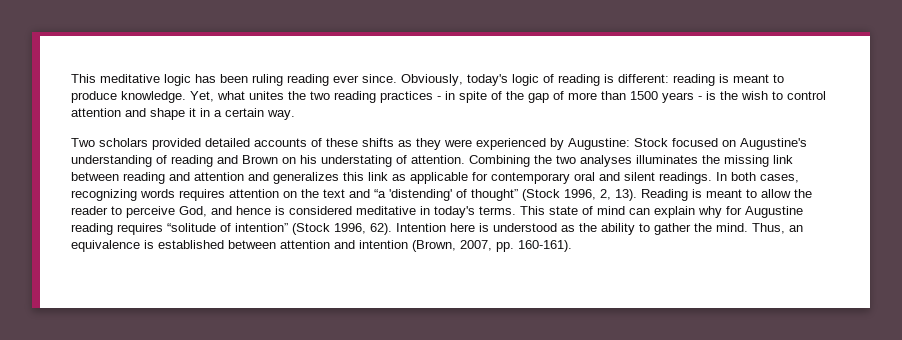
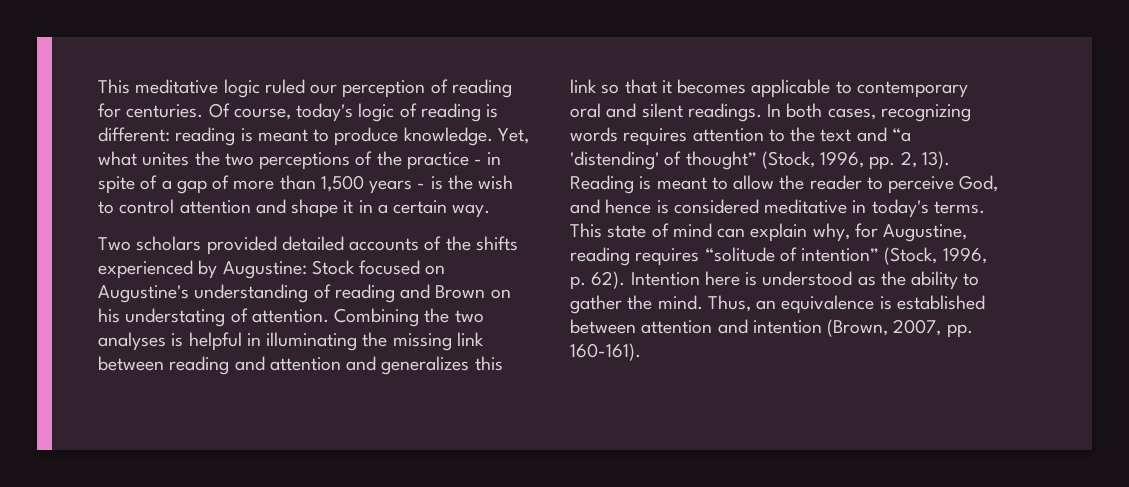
[195,74,463,86] has been ruling reading ever since. Obviously, -> [264,79,512,98] [98,103,291,120] ruled our perception of reading for centuries. Of course,
[334,91,433,103] reading practices -> [259,151,469,170] perceptions of the practice
[506,91,524,100] the -> [161,180,172,190] a
[630,91,658,100] 1500 -> [320,175,364,192] 1,500
[326,138,472,150] these shifts as they were -> [445,236,518,251] the shifts
[636,155,698,164] illuminates -> [171,332,358,351] is helpful in illuminating
[392,172,488,184] as applicable for -> [601,79,852,98] so that it becomes applicable to
[283,191,297,198] on -> [768,129,785,142] to
[522,189,596,201] (Stock 1996, -> [761,151,896,170] (Stock, 1996, pp.
[698,206,803,218] why for Augustine -> [812,223,968,242] why, for Augustine,
[292,223,366,235] (Stock 1996, -> [884,247,987,265] [570,276,586,290] (Stock, 1996, p.

